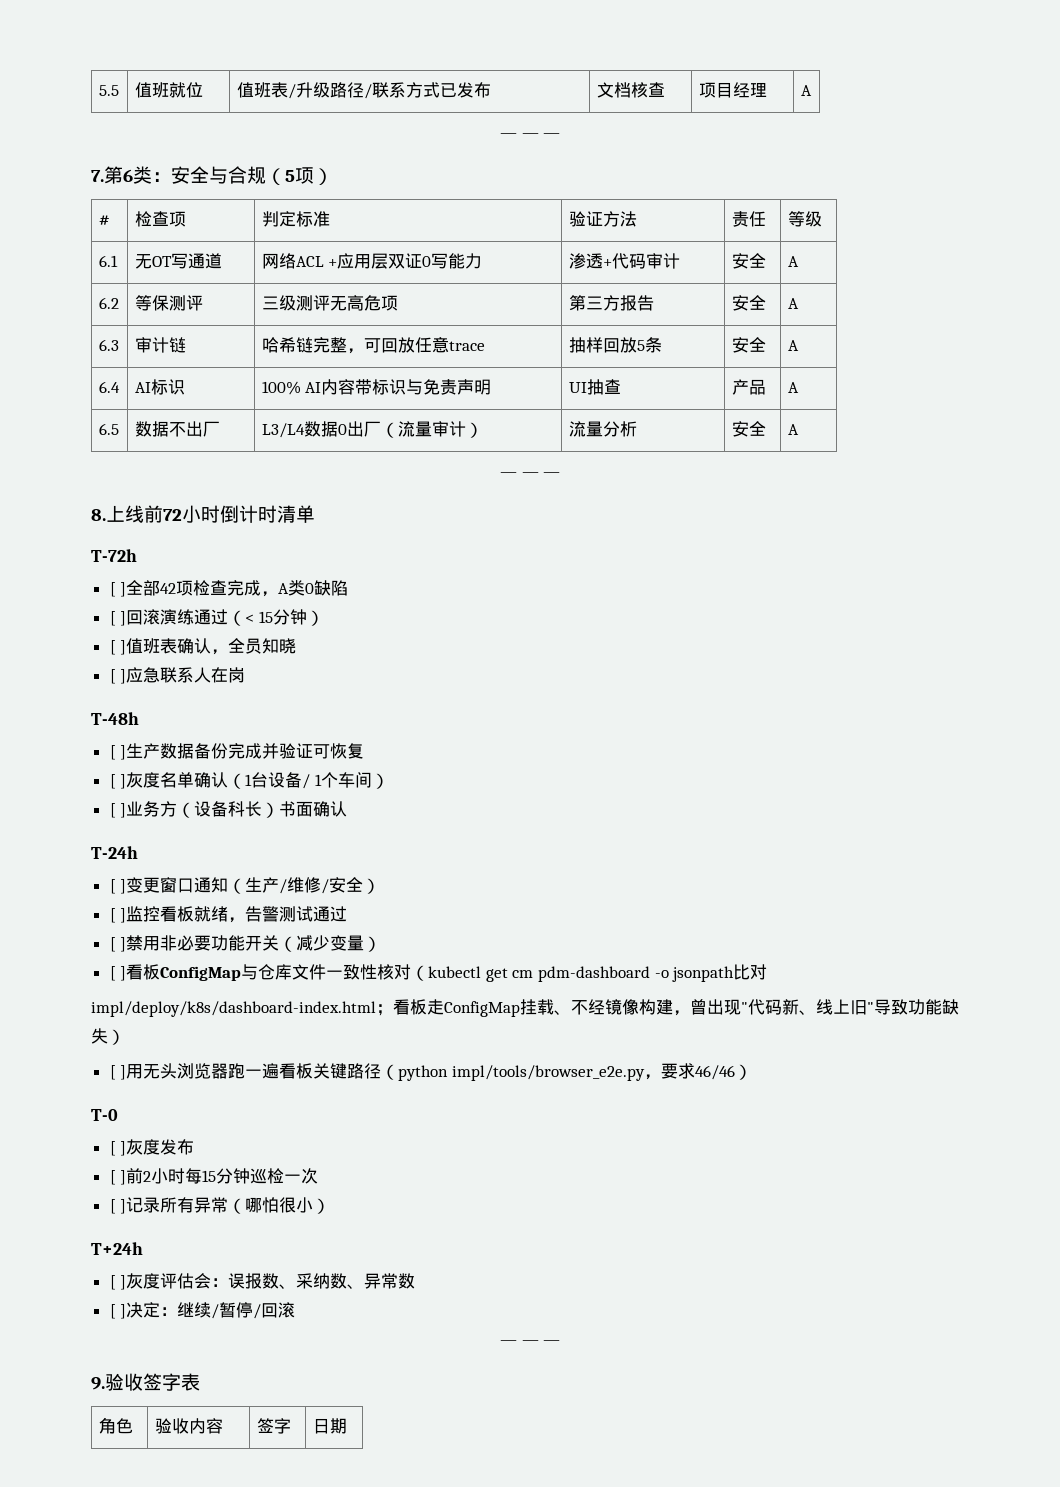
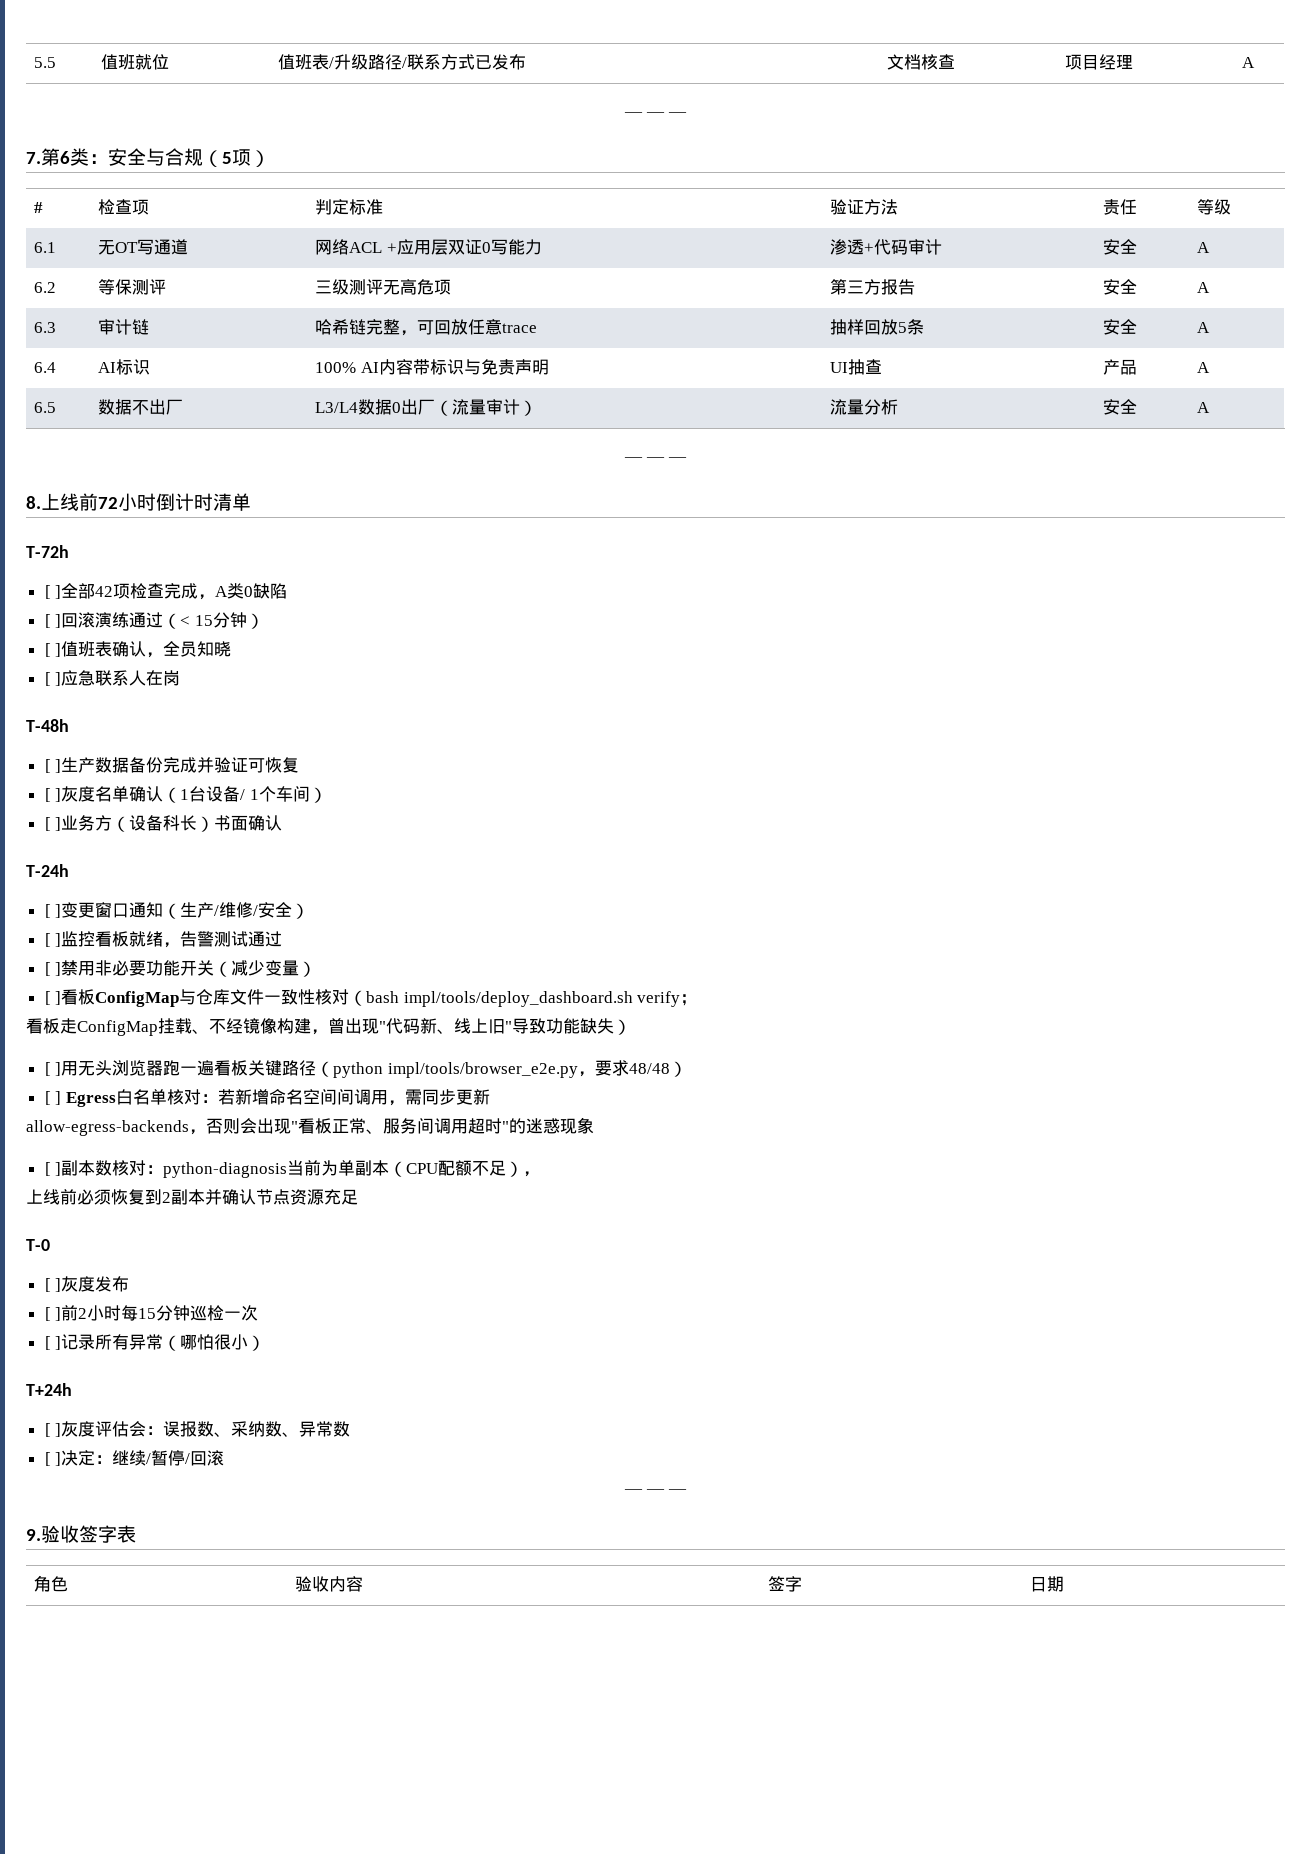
[428,964,768,982] [91,1001,393,1017] kubectl get cm pdm-dashboard -o jsonpath比对 // impl/deploy/k8s/dashboard-index.html； -> [366,991,698,1007] bash impl/tools/deploy_dashboard.sh verify； //
[694,1064,752,1080] 46/46） -> [628,1061,687,1077] [44,1089,490,1107] [26,1117,594,1136] [44,1160,541,1178] [26,1189,358,1205] 48/48） // [ ] Egress白名单核对：若新增命名空间间调用，需同步更新 // allow-egress-backends，否则会出现"看板正常、服务间调用超时"的迷惑现象 // [ ]副本数核对：python-diagnosis当前为单副本（CPU配额不足）， // 上线前必须恢复到2副本并确认节点资源充足

